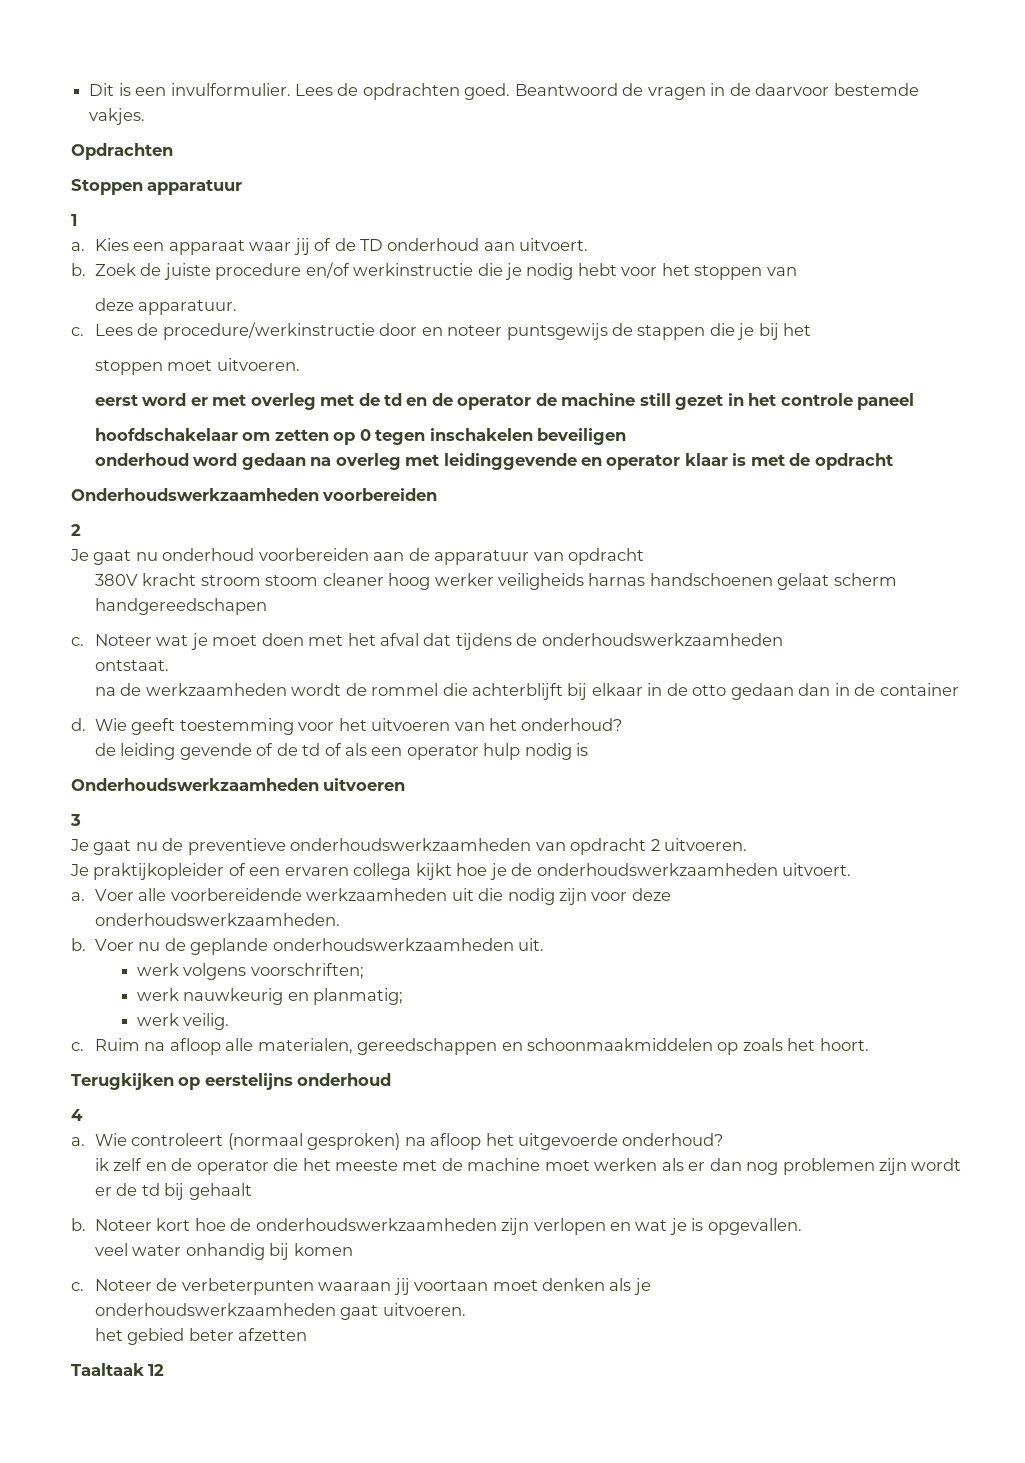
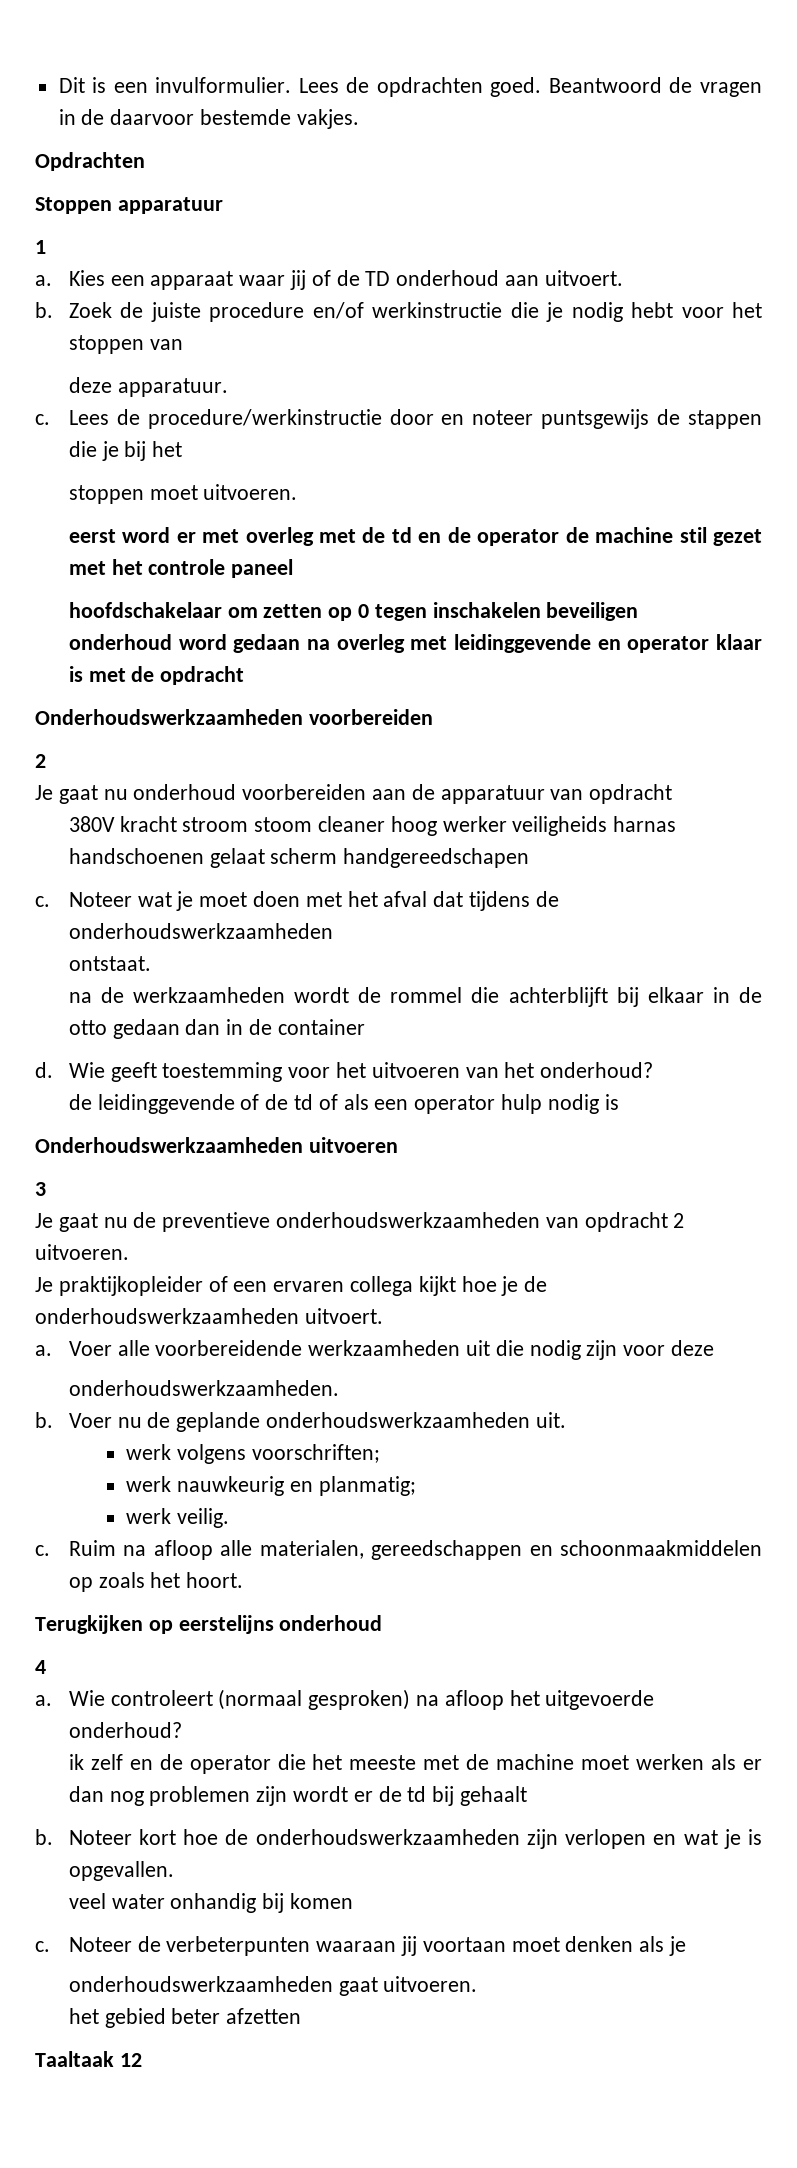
[639,393,744,410] still gezet in -> [679,527,762,546] [68,561,106,575] stil gezet met
[120,743,252,760] leiding gevende -> [97,1094,235,1114] leidinggevende

